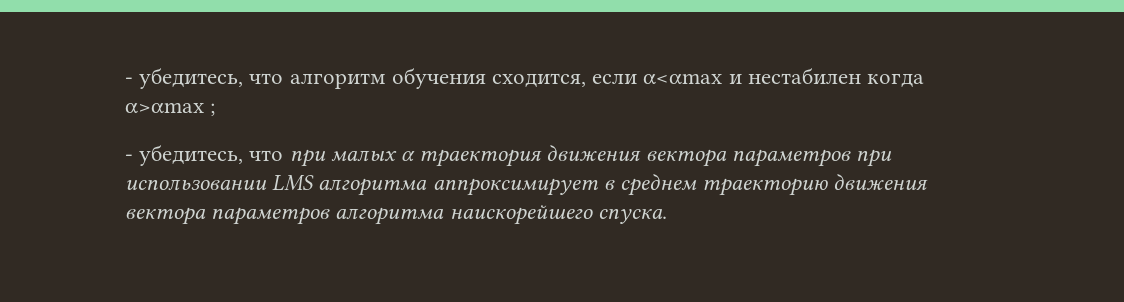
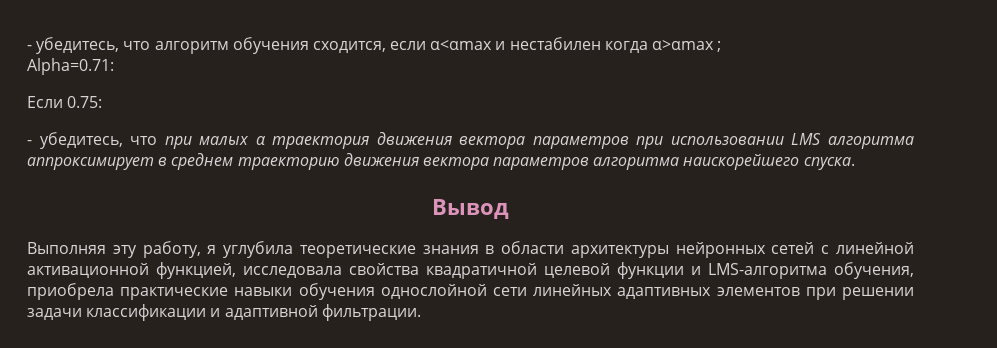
(216, 109) none -> [27,58,114,75] [27,96,103,108] // Alpha=0.71: // Если 0.75:
(667, 216) none -> [432,199,509,219] [27,241,914,258] [27,262,914,279] [27,283,915,300] [27,304,421,321] // Вывод // Выполняя эту работу, я углубила теоретические знания в области архитектуры нейронных сетей с линейной активационной функцией, исследовала свойства квадратичной целевой функции и LMS-алгоритма обучения, приобрела практические навыки обучения однослойной сети линейных адаптивных элементов при решении задачи классификации и адаптивной фильтрации.

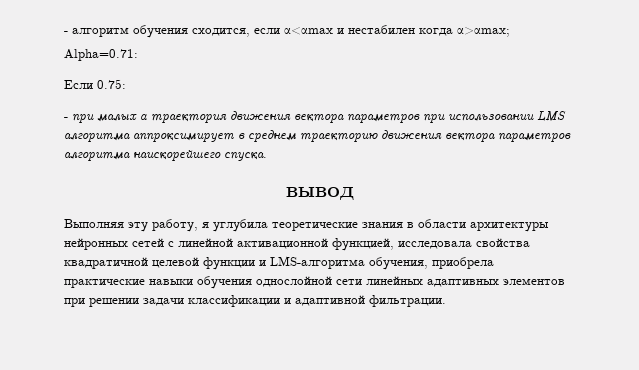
[27,37,151,54] - убедитесь, что -> [64,31,68,34] -
[652,40,722,52] α>αmax ; -> [457,27,510,37] α>αmax;
[39,132,158,149] убедитесь, что -> (68, 118) none
[432,199,509,219] Вывод -> [285,186,354,200] ВЫВОД

